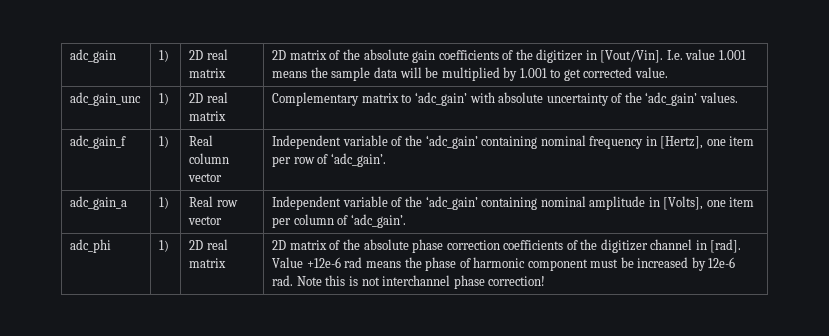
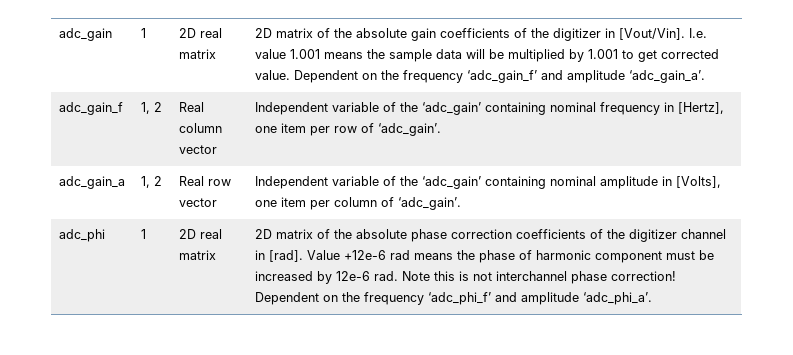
[159,50,170,62] 1) -> [140,28,146,38] 1
[70,92,142,106] [159,93,170,105] [189,92,228,103] [189,111,227,121] [272,92,738,106] // adc_gain_unc | 1) | 2D real matrix | Complementary matrix to ‘adc_gain’ with absolute uncertainty of the ‘adc_gain’ values. -> [293,70,705,83] Dependent on the frequency ‘adc_gain_f’ and amplitude ‘adc_gain_a’.
[159,136,170,148] 1) -> [140,102,162,114] 1, 2
[159,197,170,209] 1) -> [140,176,162,188] 1, 2
[159,240,170,252] 1) -> [140,229,146,239] 1
(546, 281) none -> [254,292,652,305] Dependent on the frequency ‘adc_phi_f’ and amplitude ‘adc_phi_a’.

